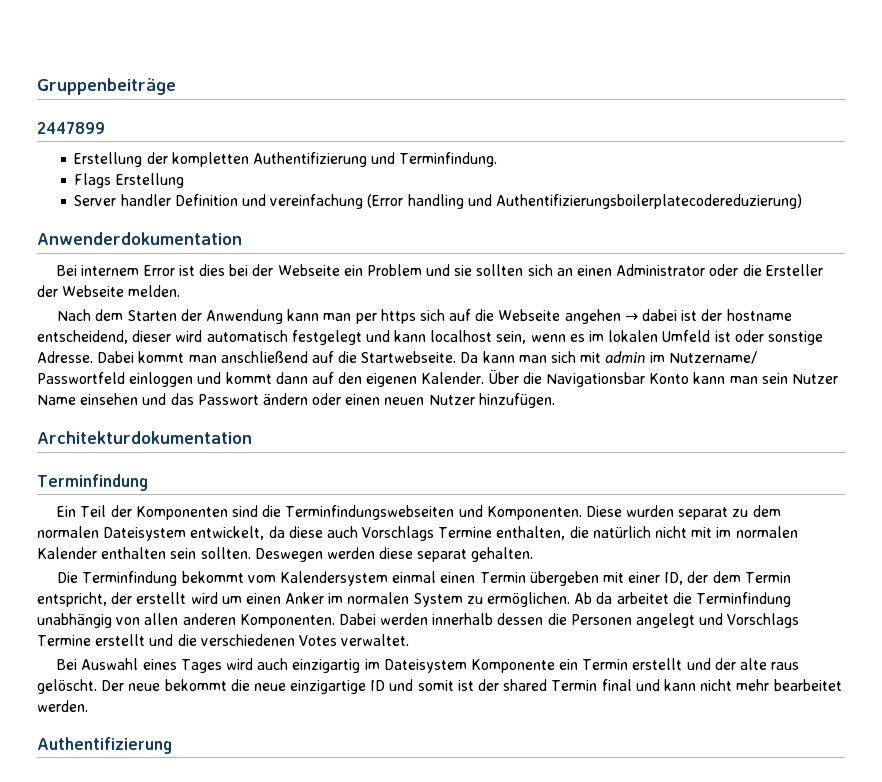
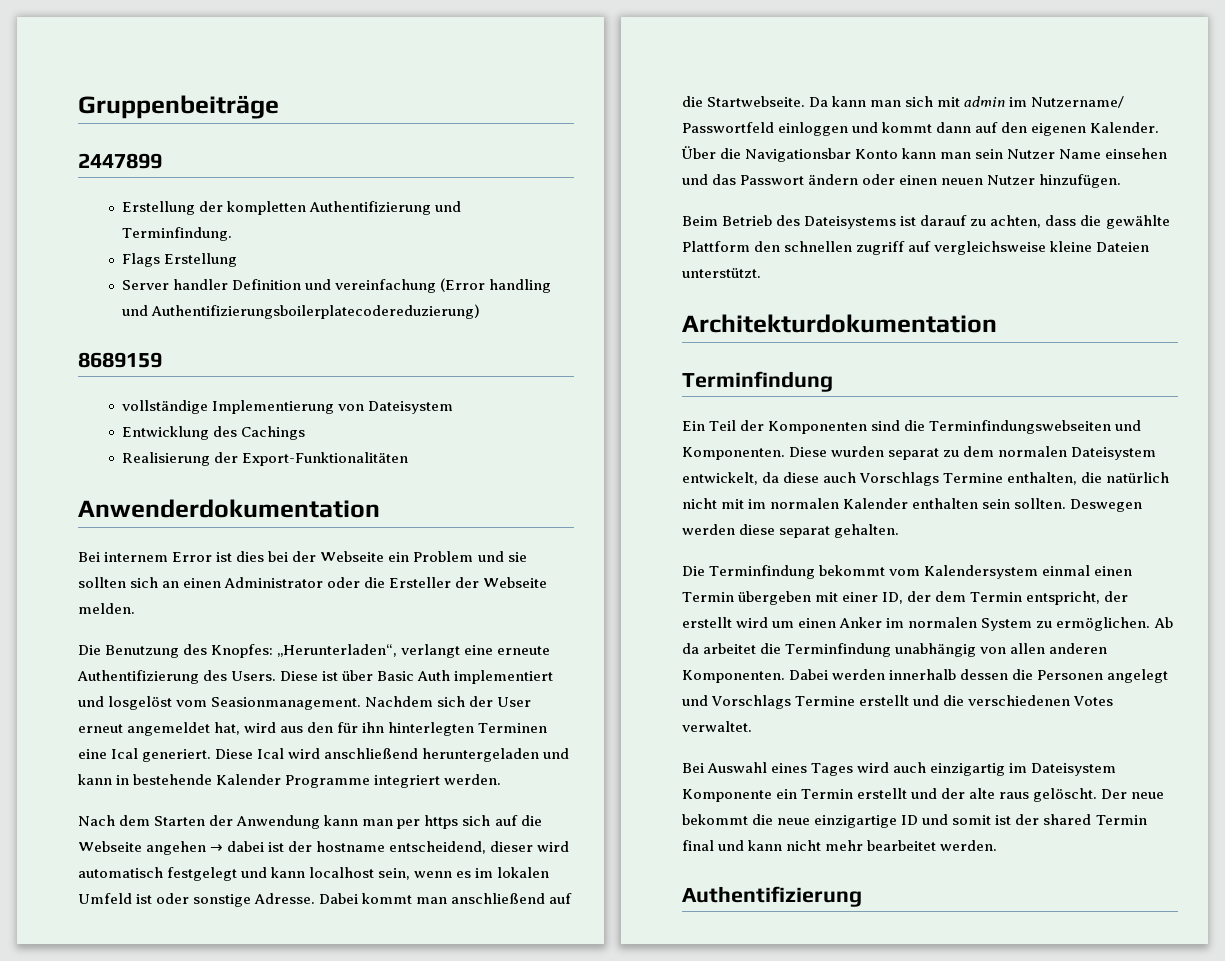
(802, 201) none -> [78,352,162,368] [122,400,454,414] [122,426,306,440] [122,452,409,466] // 8689159 // vollständige Implementierung von Dateisystem // Entwicklung des Cachings // Realisierung der Export-Funktionalitäten
(181, 291) none -> [78,644,551,658] [77,670,554,684] [78,696,532,710] [78,722,548,736] [78,748,570,762] [78,774,502,788] // Die Benutzung des Knopfes: „Herunterladen“, verlangt eine erneute Authentifizierung des Users. Diese ist über Basic Auth implementiert und losgelöst vom Seasionmanagement. Nachdem sich der User erneut angemeldet hat, wird aus den für ihn hinterlegten Terminen eine Ical generiert. Diese Ical wird anschließend heruntergeladen und kann in bestehende Kalender Programme integriert werden.
(555, 400) none -> [682,215,1170,229] [682,241,1150,255] [682,268,761,278] // Beim Betrieb des Dateisystems ist darauf zu achten, dass die gewählte Plattform den schnellen zugriff auf vergleichsweise kleine Dateien unterstützt.

